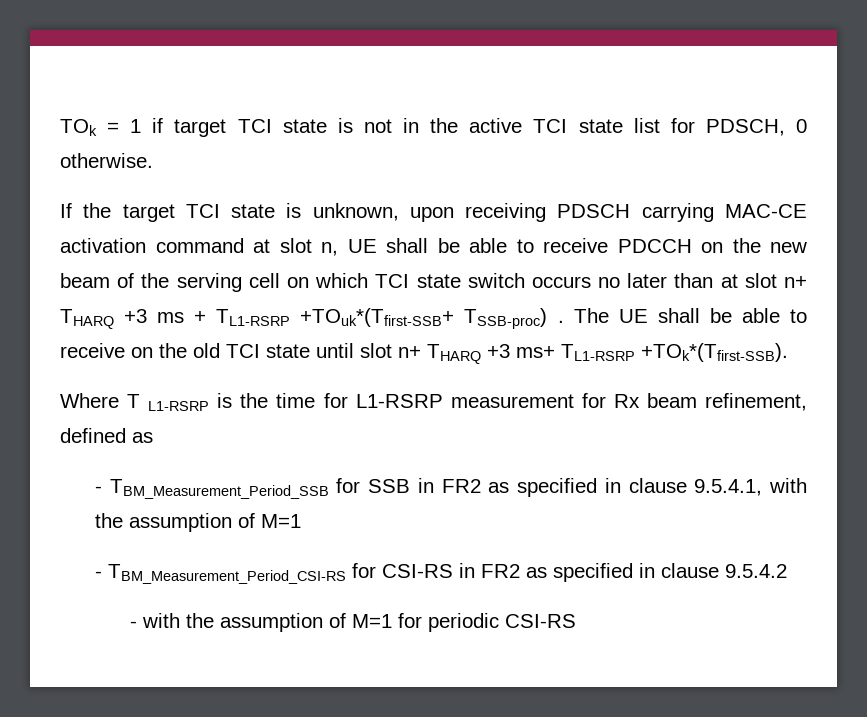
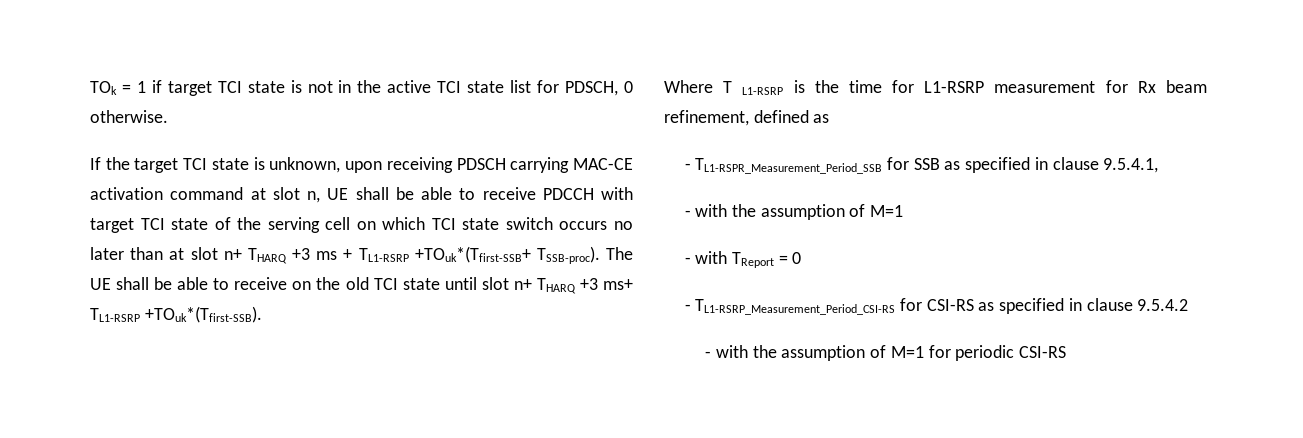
[701,238,807,253] [60,273,110,288] on the new beam -> [601,187,633,200] [90,218,209,233] with target TCI state
[464,308,564,329] TSSB-proc) . -> [536,246,600,264] TSSB-proc).
[641,343,788,362] +TOk*(Tfirst-SSB). -> [144,306,262,323] +TOuk*(Tfirst-SSB).
[109,479,329,499] TBM_Measurement_Period_SSB -> [695,158,883,174] TL1-RSPR_Measurement_Period_SSB
[417,478,481,493] in FR2 -> (940, 164) none
(763, 487) none -> [684,210,691,217] // -
[107,563,520,584] TBM_Measurement_Period_CSI-RS for CSI-RS in FR2 -> [695,251,802,268] [684,298,974,315] with TReport = 0 // - TL1-RSRP_Measurement_Period_CSI-RS for CSI-RS

